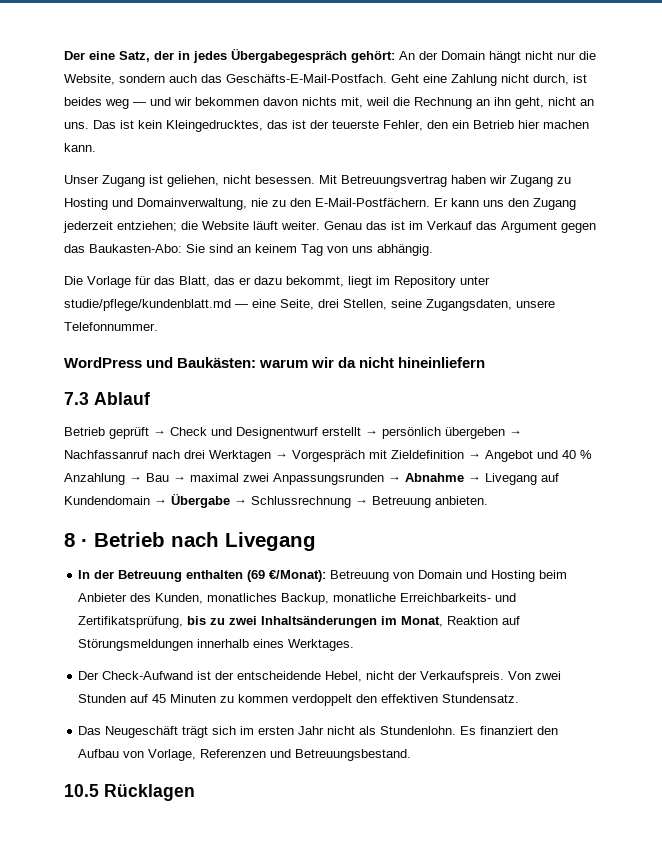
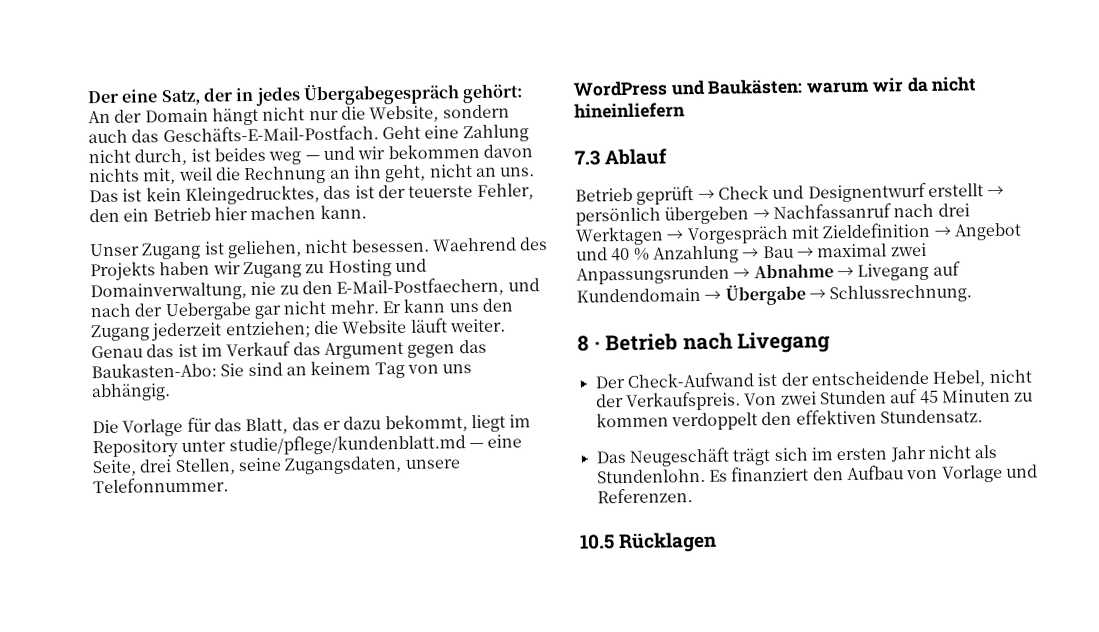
[319,175,447,187] Mit Betreuungsvertrag -> [431,237,549,252] [90,261,156,282] Waehrend des Projekts
[315,198,430,207] E-Mail-Postfächern. -> [336,277,540,297] [90,300,379,321] E-Mail-Postfaechern, und nach der Uebergabe gar nicht mehr.
[251,496,488,508] Schlussrechnung → Betreuung anbieten. -> [829,284,973,304] Schlussrechnung.
[78,570,568,582] [78,593,517,605] [78,615,521,628] [78,639,355,651] // In der Betreuung enthalten (69 €/Monat): Betreuung von Domain und Hosting beim Anbieter des Kunden, monatliches Backup, monatliche Erreichbarkeits- und Zertifikatsprüfung, bis zu zwei Inhaltsänderungen im Monat, Reaktion auf Störungsmeldungen innerhalb eines Werktages. -> (831, 342) none
[148,749,412,761] Vorlage, Referenzen und Betreuungsbestand. -> [941,464,1038,483] [596,488,693,504] Vorlage und Referenzen.

